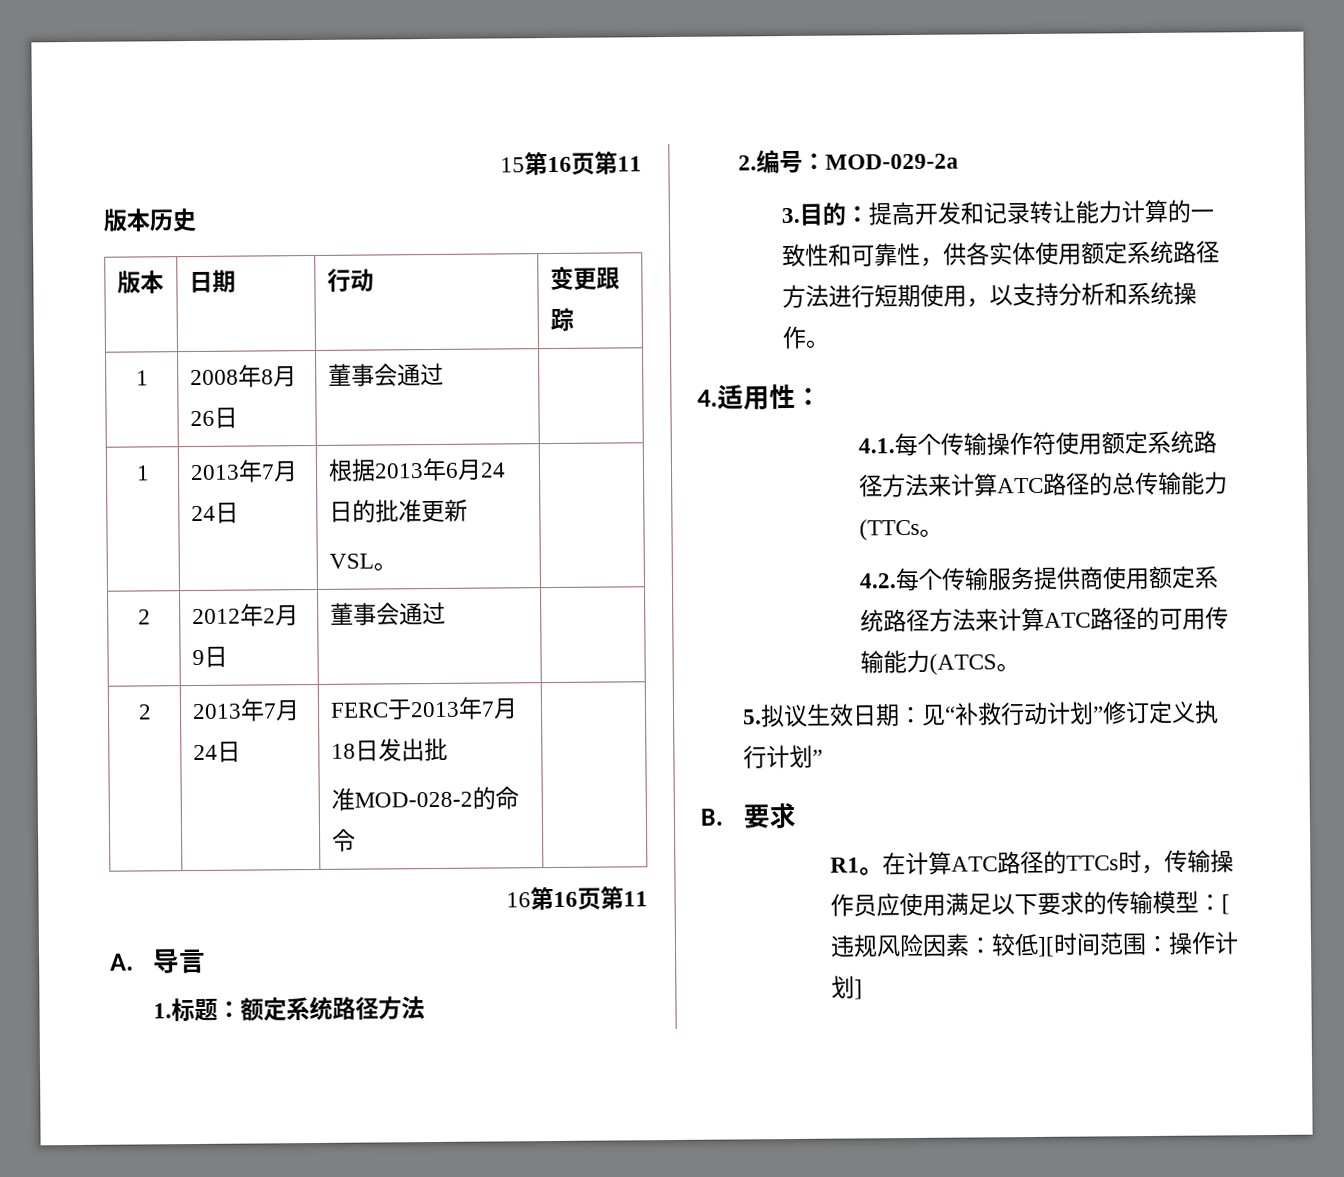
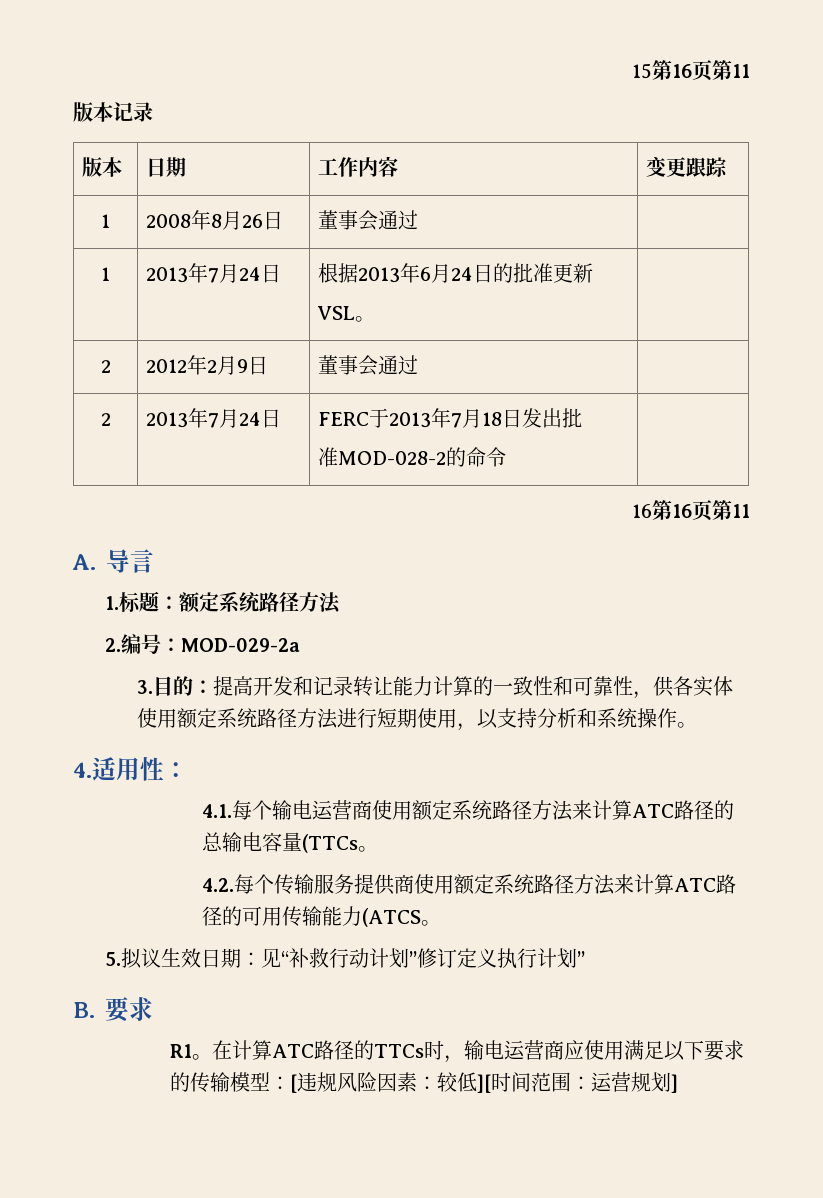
[149,207,196,233] 历史 -> [113,102,153,122] 记录
[326,268,374,292] 行动 -> [318,156,399,177] 工作内容
[940,431,1057,456] 传输操作符 -> [271,800,372,820] 输电运营商
[1135,471,1229,496] 传输能力 -> [221,832,302,852] 输电容量
[1164,849,1235,873] [830,893,878,917] 传输操作员 -> [463,1040,564,1060] 输电运营商
[1168,931,1240,955] 操作计 -> [590,1072,651,1092] 运营规

